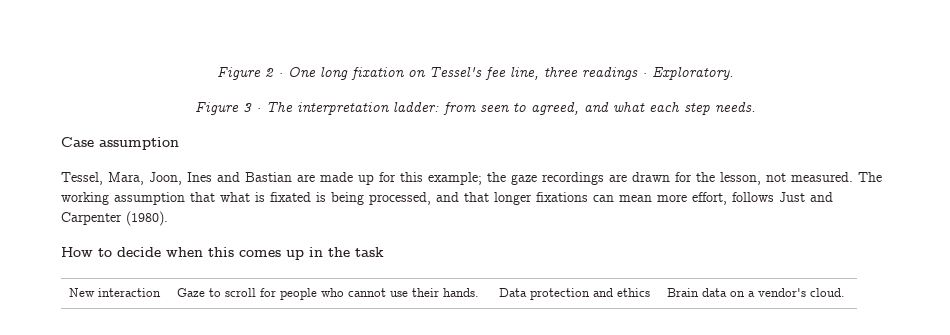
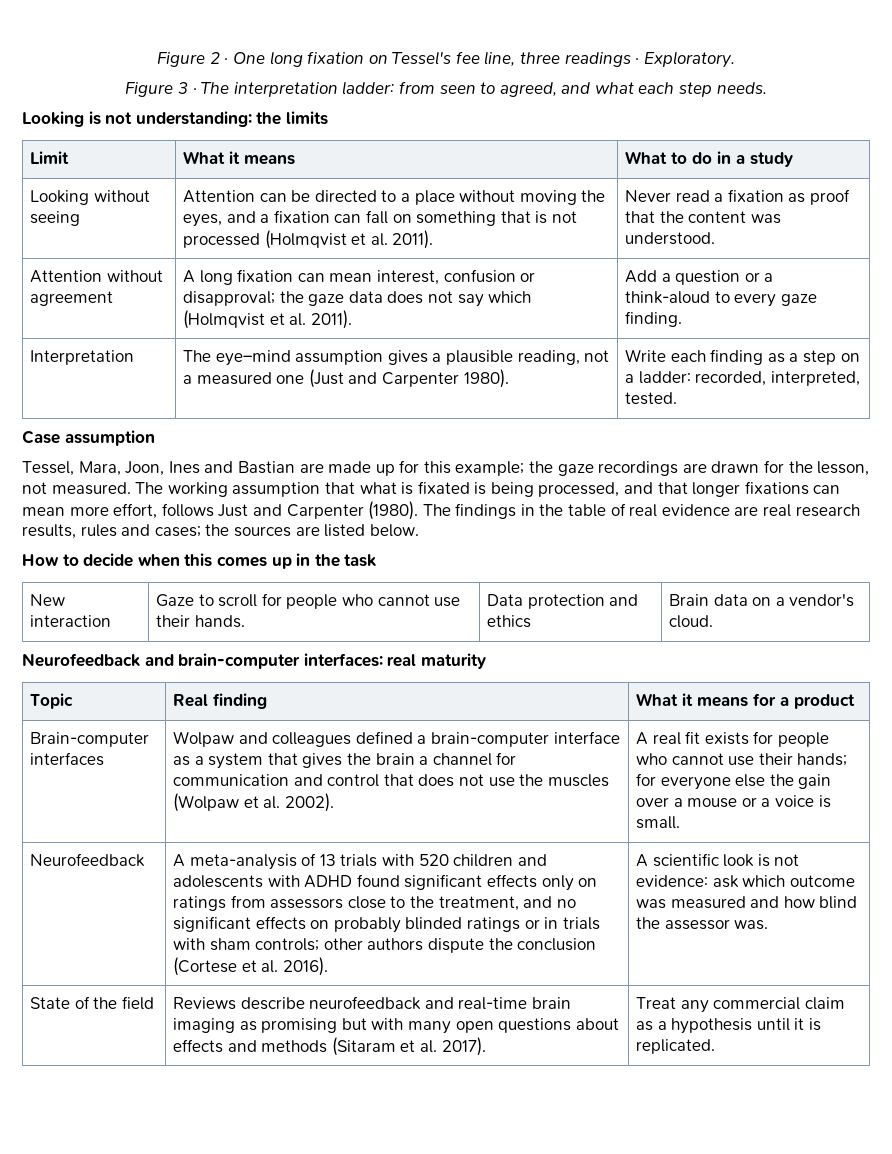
(756, 107) none -> [22,111,328,127] [30,151,70,164] [183,151,296,165] [625,151,794,167] [30,190,150,205] [30,211,81,226] [183,190,606,205] [183,210,577,227] [183,230,434,249] [625,189,850,205] [625,211,781,224] [625,232,716,245] [30,270,163,283] [30,291,114,306] [183,269,536,285] [183,291,532,307] [183,310,352,329] [625,270,774,285] [625,291,817,307] [625,311,683,327] [30,350,135,365] [183,350,610,366] [183,369,509,388] [625,349,860,365] [625,371,860,386] [625,392,678,405] // Looking is not understanding: the limits // Limit | What it means | What to do in a study // Looking without seeing | Attention can be directed to a place without moving the eyes, and a fixation can fall on something that is not processed (Holmqvist et al. 2011). | Never read a fixation as proof that the content was understood. // Attention without agreement | A long fixation can mean interest, confusion or disapproval; the gaze data does not say which (Holmqvist et al. 2011). | Add a question or a think-aloud to every gaze finding. // Interpretation | The eye–mind assumption gives a plausible reading, not a measured one (Just and Carpenter 1980). | Write each finding as a step on a ladder: recorded, interpreted, tested.
(168, 218) none -> [422,503,860,519] [22,524,419,539] The findings in the table of real evidence are real research results, rules and cases; the sources are listed below.
(845, 292) none -> [22,653,486,669] [30,693,74,709] [173,693,268,709] [636,693,856,709] [30,732,150,747] [30,752,105,766] [173,731,620,747] [173,752,517,769] [173,774,609,787] [173,793,334,812] [636,731,829,747] [636,753,848,766] [636,773,832,790] [636,795,831,808] [636,816,681,829] [30,853,146,867] [173,853,547,870] [173,874,598,891] [173,895,576,911] [173,916,600,933] [173,938,597,953] [173,957,328,976] [636,853,800,867] [636,875,855,888] [636,896,858,909] [636,917,769,930] [30,996,154,1010] [173,996,571,1010] [173,1018,619,1034] [173,1037,486,1056] [636,997,845,1013] [636,1018,821,1034] [636,1039,716,1054] // Neurofeedback and brain-computer interfaces: real maturity // Topic | Real finding | What it means for a product // Brain-computer interfaces | Wolpaw and colleagues defined a brain-computer interface as a system that gives the brain a channel for communication and control that does not use the muscles (Wolpaw et al. 2002). | A real fit exists for people who cannot use their hands; for everyone else the gain over a mouse or a voice is small. // Neurofeedback | A meta-analysis of 13 trials with 520 children and adolescents with ADHD found significant effects only on ratings from assessors close to the treatment, and no significant effects on probably blinded ratings or in trials with sham controls; other authors dispute the conclusion (Cortese et al. 2016). | A scientific look is not evidence: ask which outcome was measured and how blind the assessor was. // State of the field | Reviews describe neurofeedback and real-time brain imaging as promising but with many open questions about effects and methods (Sitaram et al. 2017). | Treat any commercial claim as a hypothesis until it is replicated.

